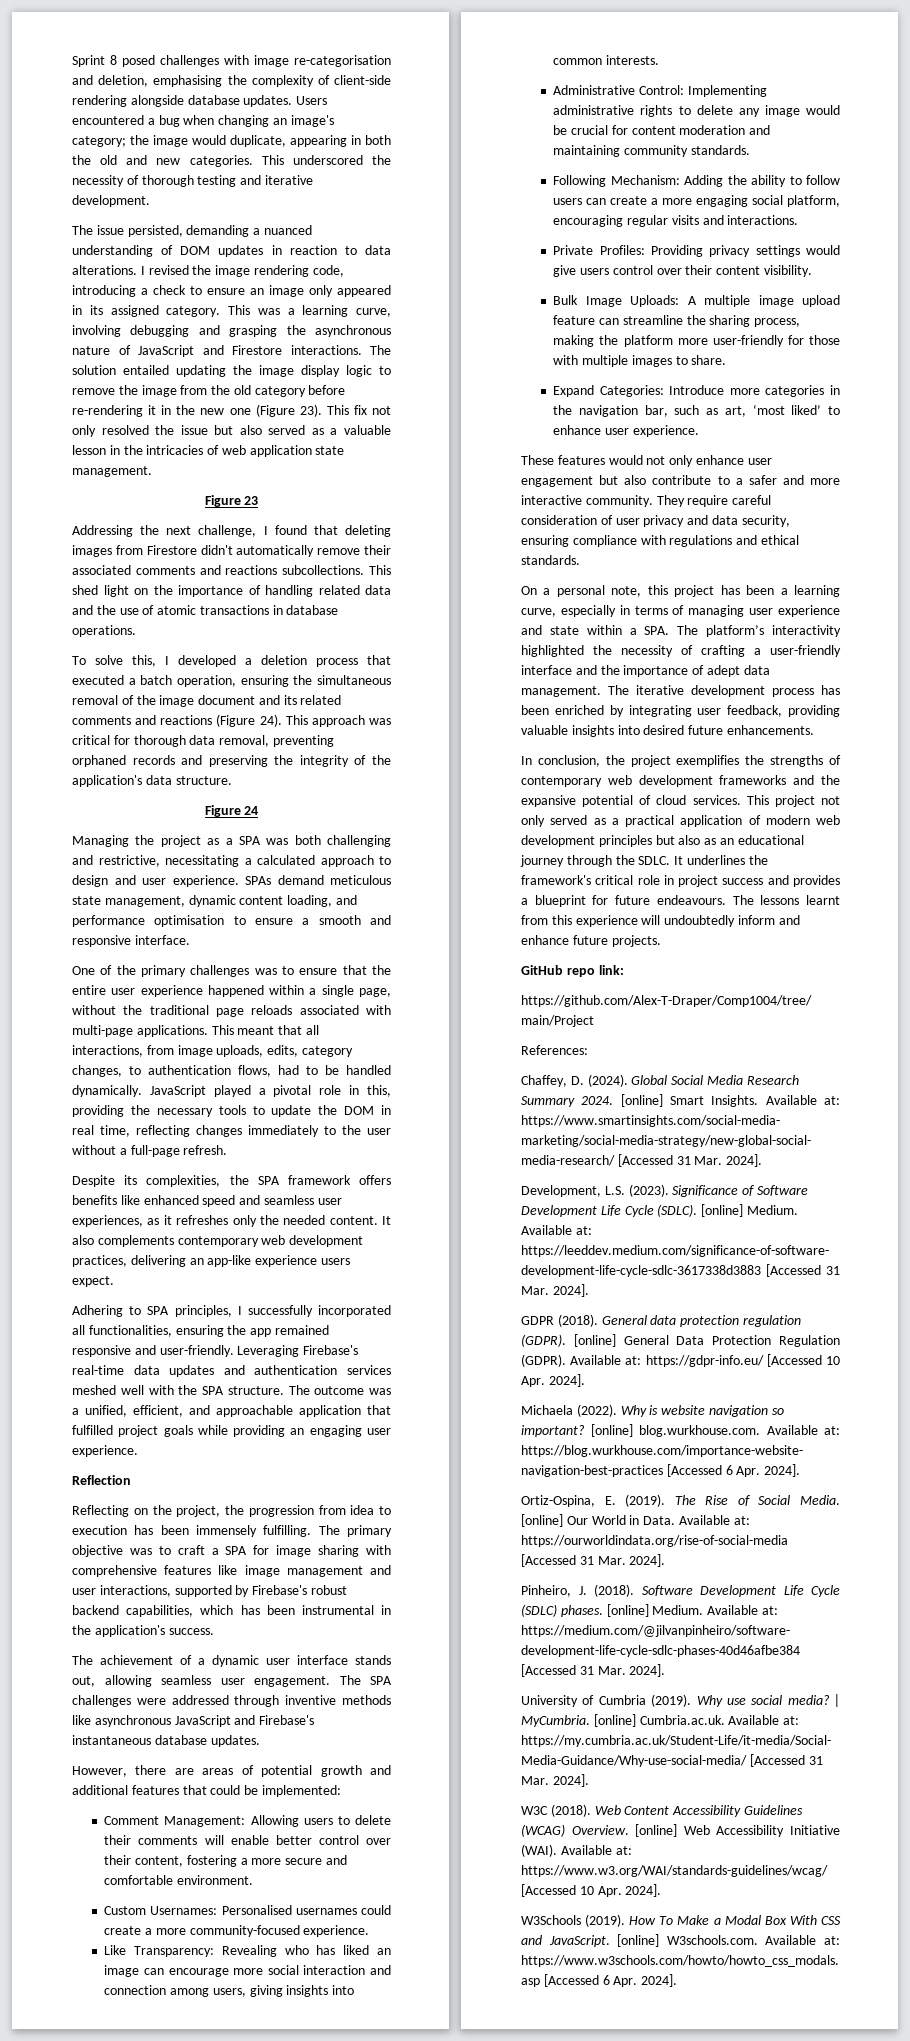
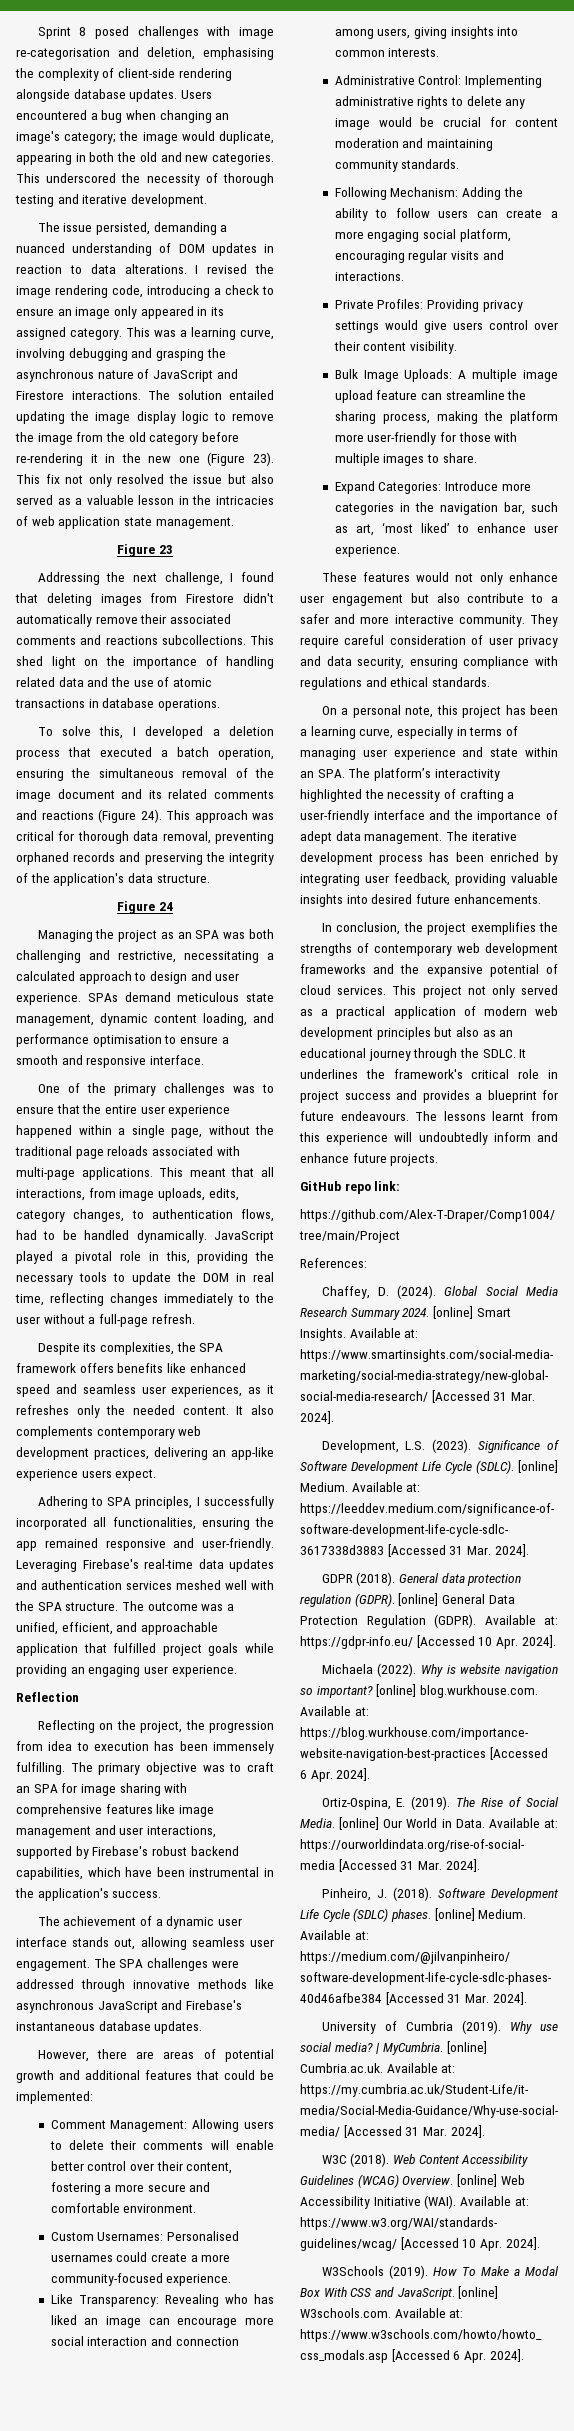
[225,838,233,845] a -> [177,932,192,939] an
[211,1548,219,1555] a -> [16,1786,30,1793] an
[240,1605,260,1615] has -> [125,1867,153,1877] have
[285,1695,337,1705] inventive -> [133,1980,190,1989] innovative
[629,628,637,635] a -> [300,771,314,778] an

